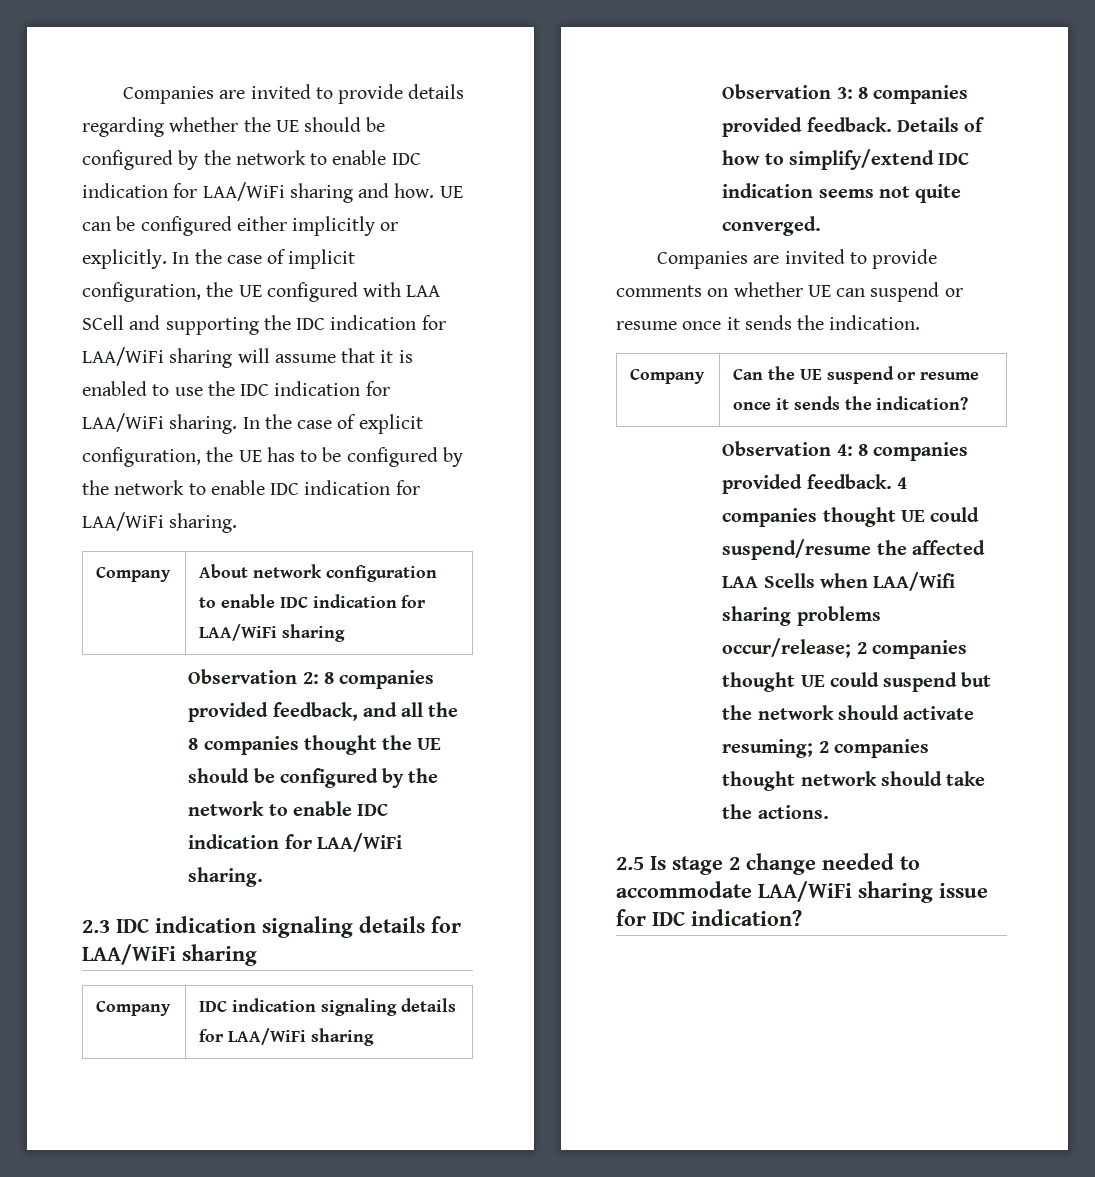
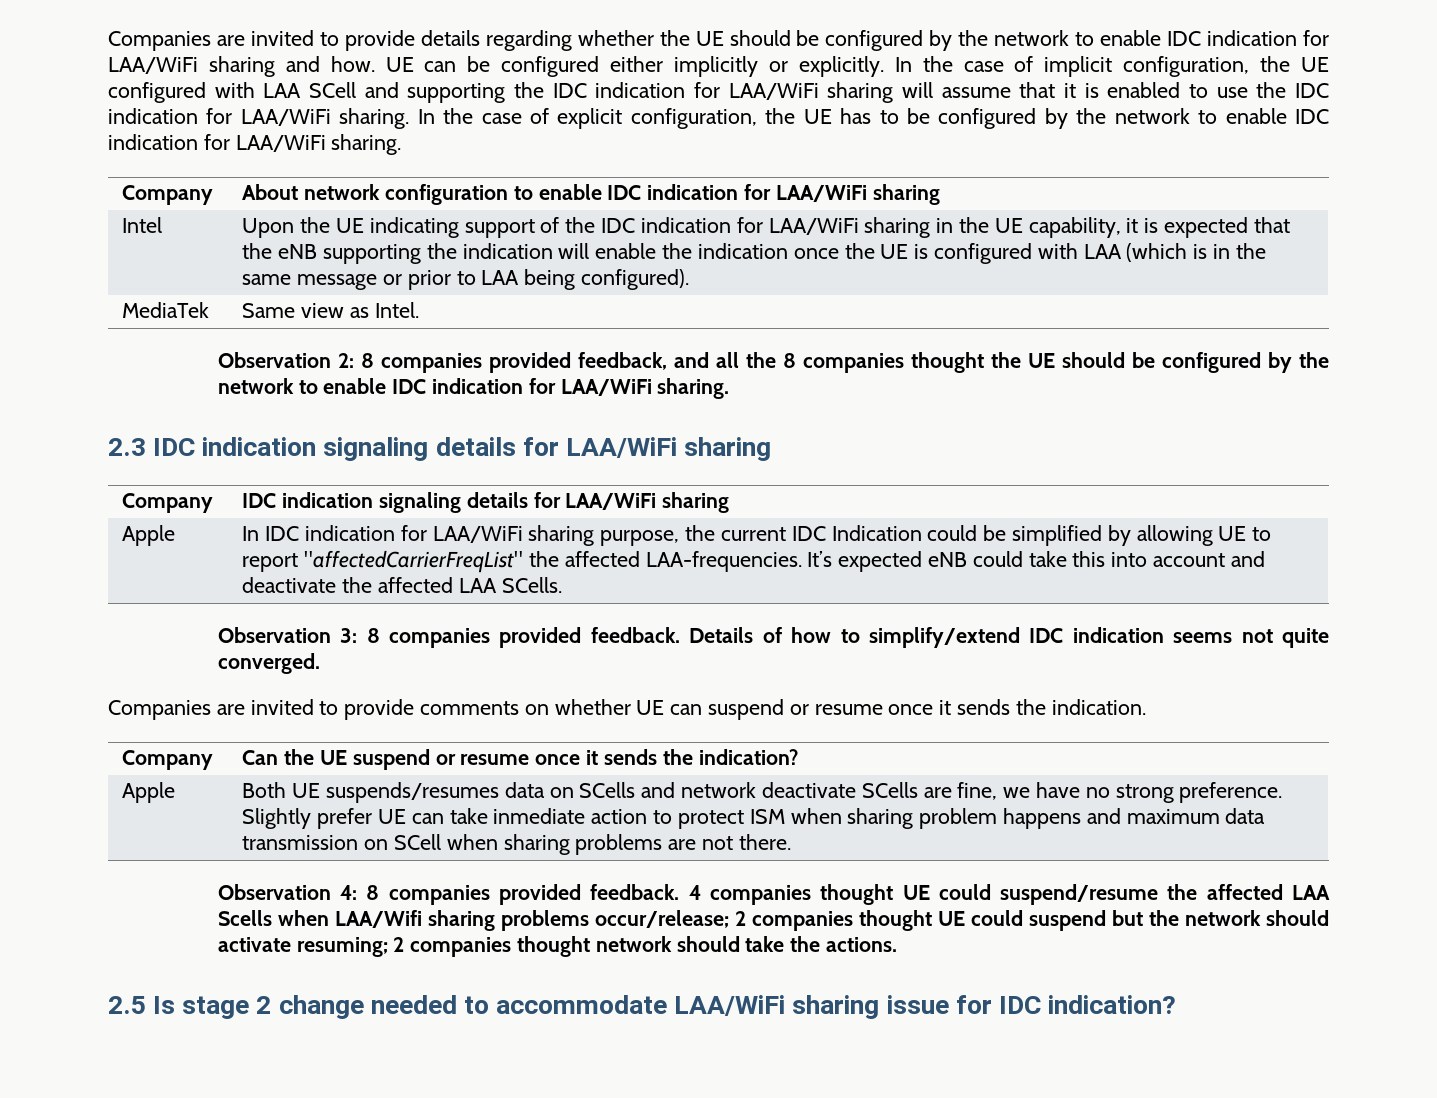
(346, 633) none -> [122,217,163,233] [242,217,1290,238] [242,243,1266,264] [242,269,690,290] [122,302,210,318] [242,302,419,318] // Intel | Upon the UE indicating support of the IDC indication for LAA/WiFi sharing in the UE capability, it is expected that the eNB supporting the indication will enable the indication once the UE is configured with LAA (which is in the same message or prior to LAA being configured). // MediaTek | Same view as Intel.
(374, 1037) none -> [122,525,176,546] [242,525,1272,546] [242,550,1265,573] [242,577,562,593] // Apple | In IDC indication for LAA/WiFi sharing purpose, the current IDC Indication could be simplified by allowing UE to report "affectedCarrierFreqList" the affected LAA-frequencies. It’s expected eNB could take this into account and deactivate the affected LAA SCells.
(969, 403) none -> [122,782,176,803] [242,782,1283,803] [242,808,1266,829] [242,834,791,855] // Apple | Both UE suspends/resumes data on SCells and network deactivate SCells are fine, we have no strong preference. Slightly prefer UE can take inmediate action to protect ISM when sharing problem happens and maximum data transmission on SCell when sharing problems are not there.

